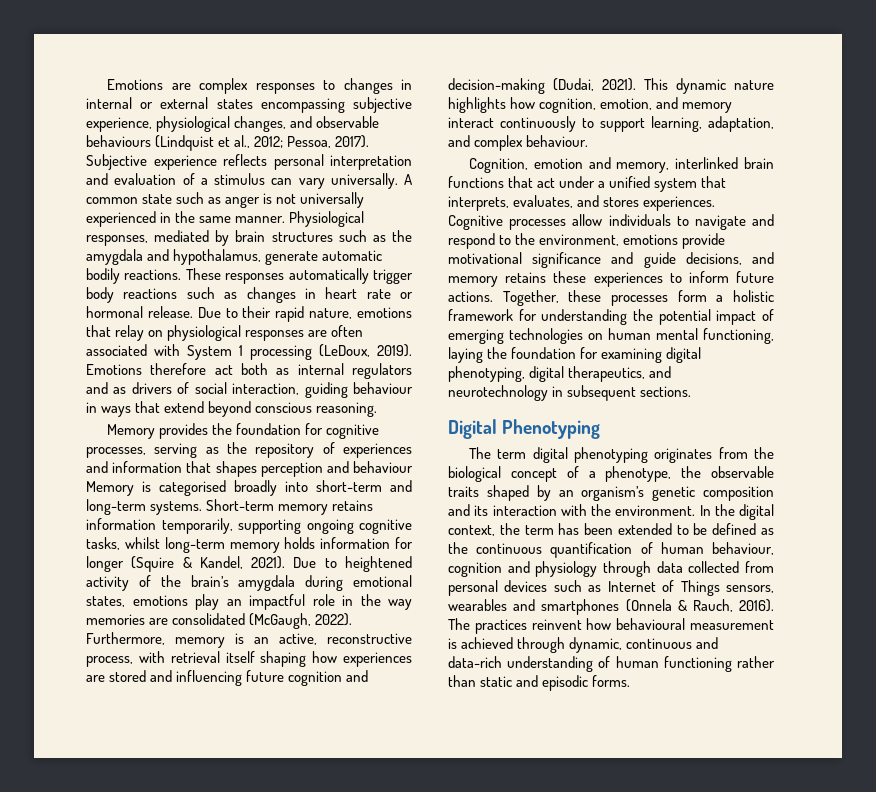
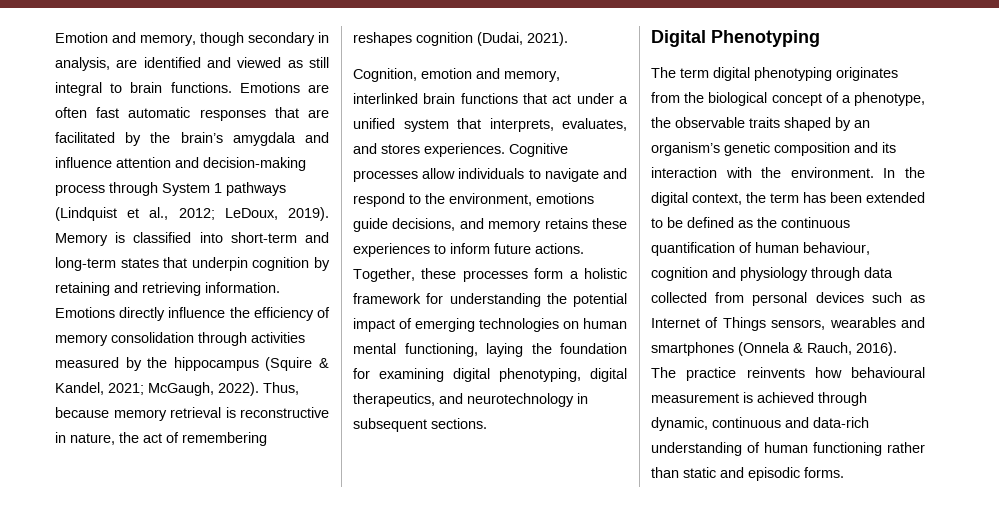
[107,78,412,94] [86,97,412,113] [86,116,380,132] [86,135,370,151] [86,154,412,170] [86,173,412,189] [86,192,365,208] [86,211,365,227] [86,230,413,246] [86,249,383,265] [86,268,413,284] [86,287,413,303] [86,306,413,322] [86,325,364,341] [86,344,412,360] [86,363,412,379] [86,382,414,398] [86,401,378,417] [107,423,380,439] [86,442,412,458] [86,461,413,477] [86,480,412,496] [86,499,374,515] [86,518,412,534] [86,537,413,553] [86,556,412,572] [86,575,412,591] [86,594,412,610] [86,613,353,629] [86,632,413,648] [86,651,412,667] [86,670,369,686] [448,78,774,94] [448,97,733,113] [448,116,774,132] [448,135,589,151] Emotions are complex responses to changes in internal or external states encompassing subjective experience, physiological changes, and observable behaviours (Lindquist et al., 2012; Pessoa, 2017). Subjective experience reflects personal interpretation and evaluation of a stimulus can vary universally. A common state such as anger is not universally experienced in the same manner. Physiological responses, mediated by brain structures such as the amygdala and hypothalamus, generate automatic bodily reactions. These responses automatically trigger body reactions such as changes in heart rate or hormonal release. Due to their rapid nature, emotions that relay on physiological responses are often associated with System 1 processing (LeDoux, 2019). Emotions therefore act both as internal regulators and as drivers of social interaction, guiding behaviour in ways that extend beyond conscious reasoning. // Memory provides the foundation for cognitive processes, serving as the repository of experiences and information that shapes perception and behaviour Memory is categorised broadly into short-term and long-term systems. Short-term memory retains information temporarily, supporting ongoing cognitive tasks, whilst long-term memory holds information for longer (Squire & Kandel, 2021). Due to heightened activity of the brain’s amygdala during emotional states, emotions play an impactful role in the way memories are consolidated (McGaugh, 2022). Furthermore, memory is an active, reconstructive process, with retrieval itself shaping how experiences are stored and influencing future cognition and decision-making (Dudai, 2021). This dynamic nature highlights how cognition, emotion, and memory interact continuously to support learning, adaptation, and complex behaviour. -> [55,32,329,46] [55,57,330,71] [55,82,329,96] [55,107,329,121] [55,132,329,146] [55,157,306,171] [55,182,286,196] [55,207,329,221] [55,232,329,246] [55,257,330,271] [55,282,280,296] [55,307,330,321] [55,332,305,346] [55,357,329,371] [55,382,299,396] [55,407,329,421] [55,432,267,446] [353,32,568,46] Emotion and memory, though secondary in analysis, are identified and viewed as still integral to brain functions. Emotions are often fast automatic responses that are facilitated by the brain’s amygdala and influence attention and decision-making process through System 1 pathways (Lindquist et al., 2012; LeDoux, 2019). Memory is classified into short-term and long-term states that underpin cognition by retaining and retrieving information. Emotions directly influence the efficiency of memory consolidation through activities measured by the hippocampus (Squire & Kandel, 2021; McGaugh, 2022). Thus, because memory retrieval is reconstructive in nature, the act of remembering reshapes cognition (Dudai, 2021).
[682,233,726,249] [448,252,634,268] provide motivational significance and -> (594, 198) none
[474,619,582,634] practices reinvent -> [686,367,805,381] practice reinvents

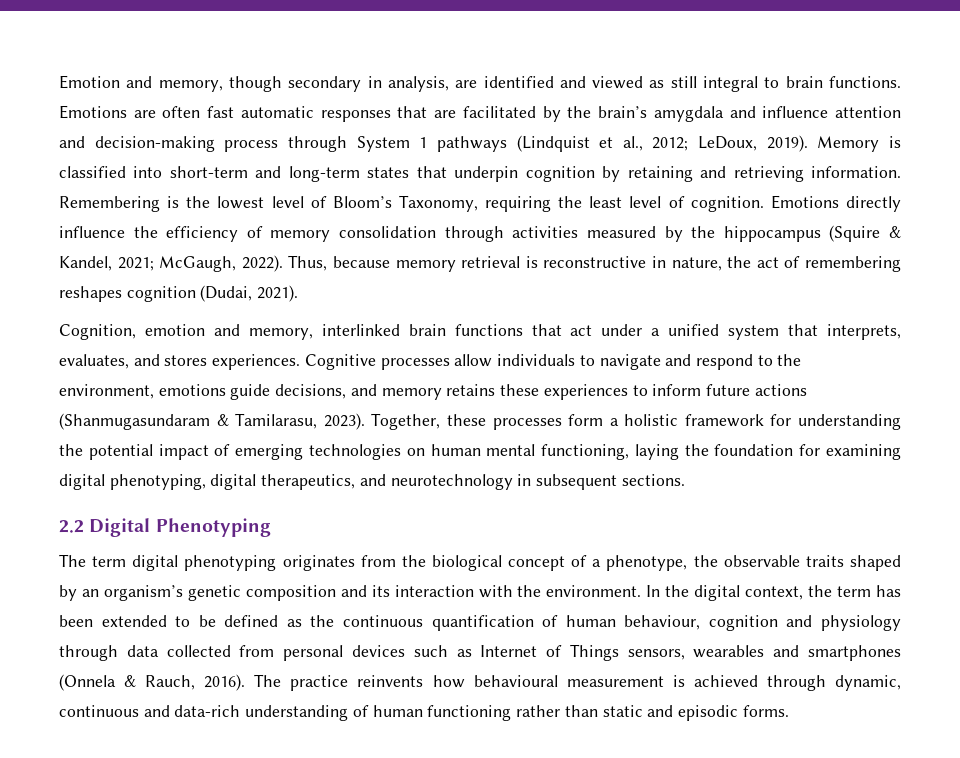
(280, 287) none -> [59,195,764,212] Remembering is the lowest level of Bloom’s Taxonomy, requiring the least level of cognition.
[535,243,584,254] actions. -> [754,384,807,396] [59,413,365,430] actions (Shanmugasundaram & Tamilarasu, 2023).
(487, 423) none -> [59,520,84,533] 2.2

